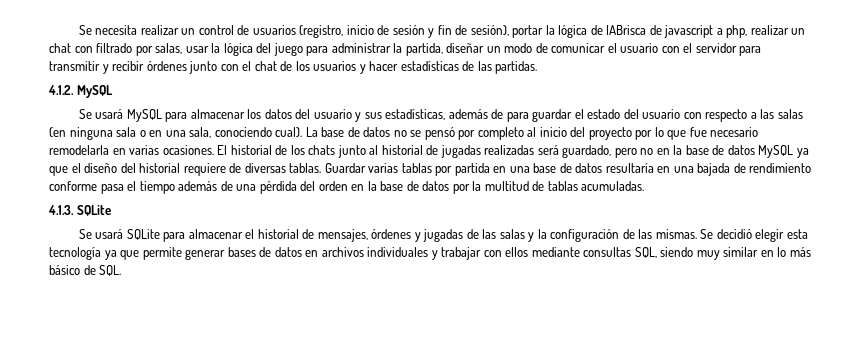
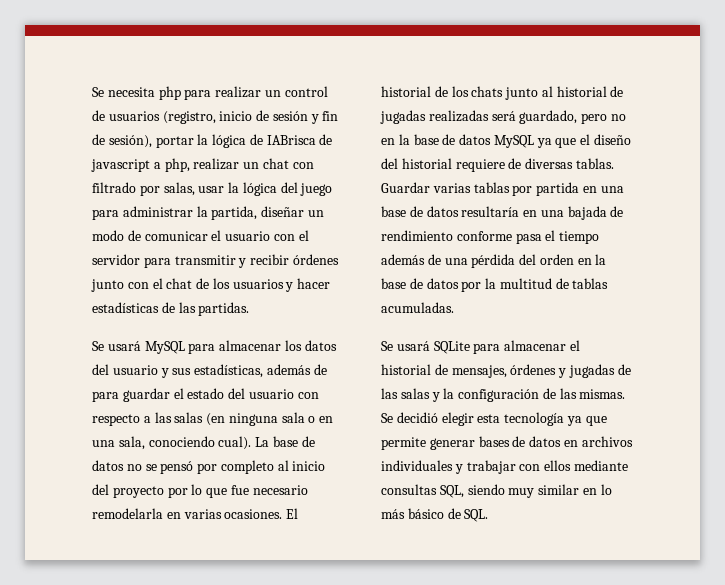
(138, 30) none -> [158,86,212,100] php para
[48,85,113,98] // 4.1.2. MySQL -> (250, 309) none
[48,205,111,216] // 4.1.3. SQLite -> (454, 307) none

